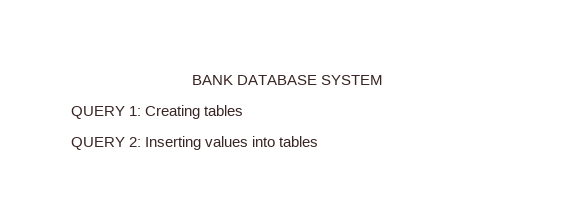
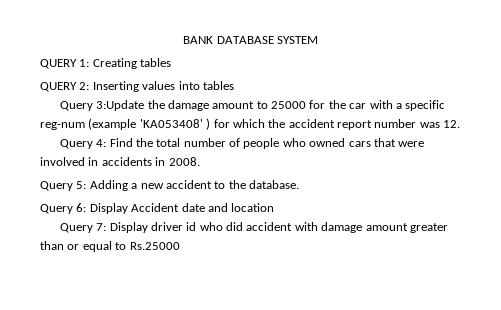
(319, 141) none -> [59,100,446,111] [40,118,461,130] [59,138,425,149] [40,157,200,166] [40,180,299,191] [40,203,275,214] [59,222,448,233] [40,241,180,252] // Query 3:Update the damage amount to 25000 for the car with a specific reg-num (example 'KA053408' ) for which the accident report number was 12. // Query 4: Find the total number of people who owned cars that were involved in accidents in 2008. // Query 5: Adding a new accident to the database. // Query 6: Display Accident date and location // Query 7: Display driver id who did accident with damage amount greater than or equal to Rs.25000

